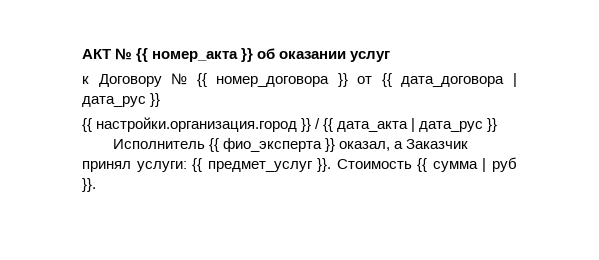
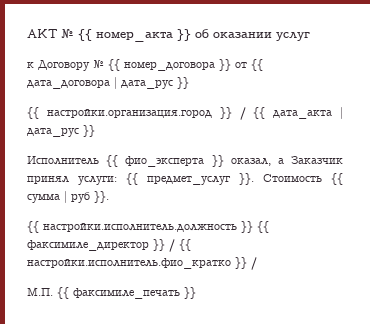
(96, 185) none -> [27,221,269,233] [27,239,191,252] [27,257,257,270] [27,287,196,299] // {{ настройки.исполнитель.должность }} {{ факсимиле_директор }} / {{ настройки.исполнитель.фио_кратко }} / // М.П. {{ факсимиле_печать }}

